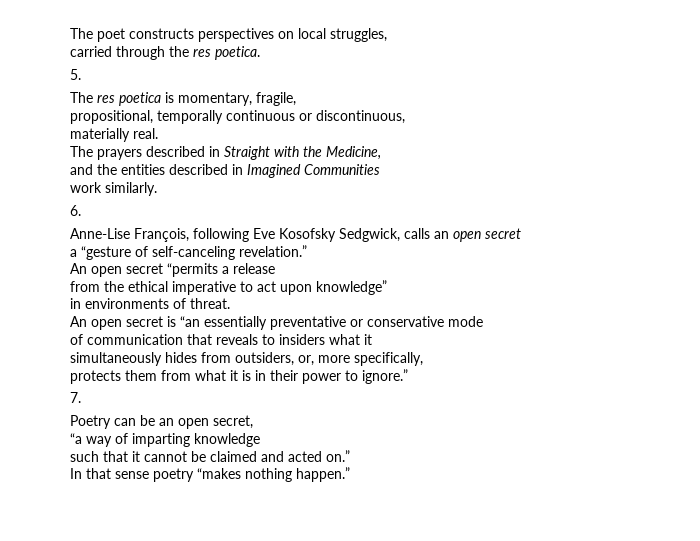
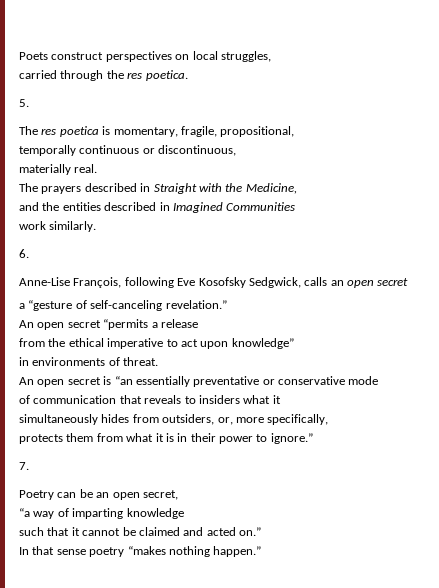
[70,28,194,42] The poet constructs -> [19,52,104,60] Poets construct
[70,110,153,124] // propositional, -> [220,126,295,137] propositional, //

